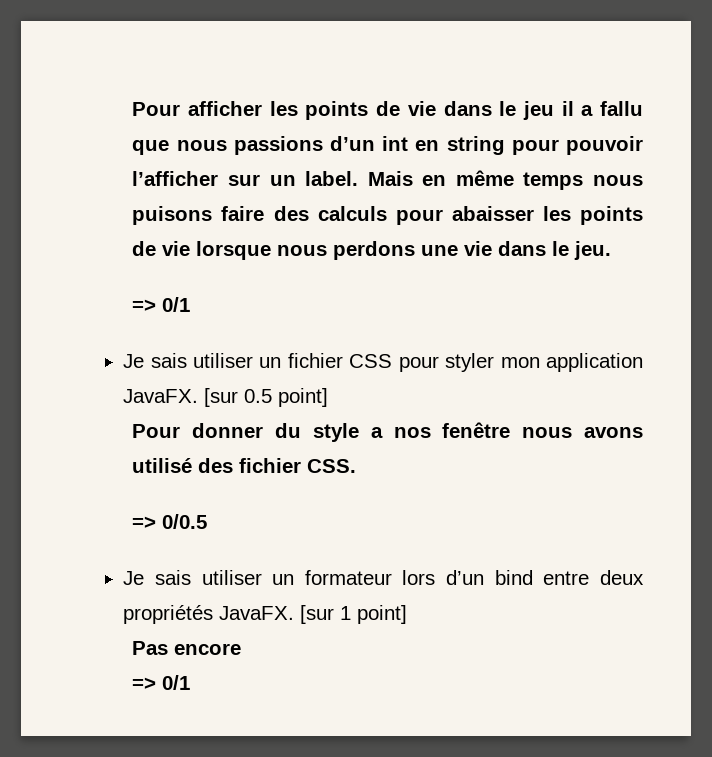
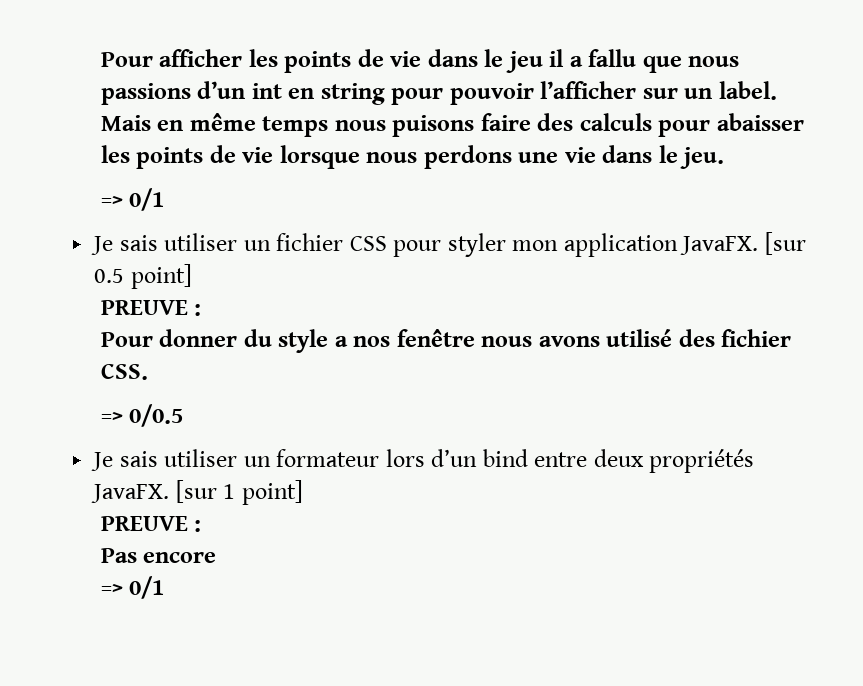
(329, 397) none -> [100,300,202,316] // PREUVE :
(408, 614) none -> [100,516,202,532] // PREUVE :

